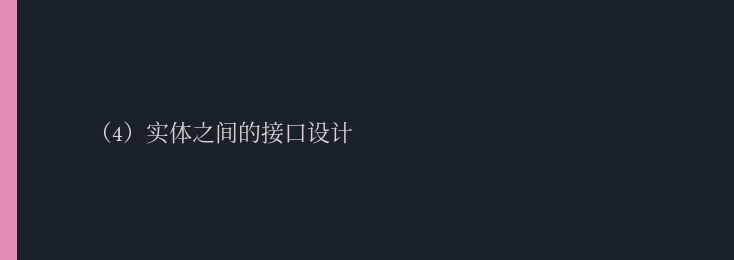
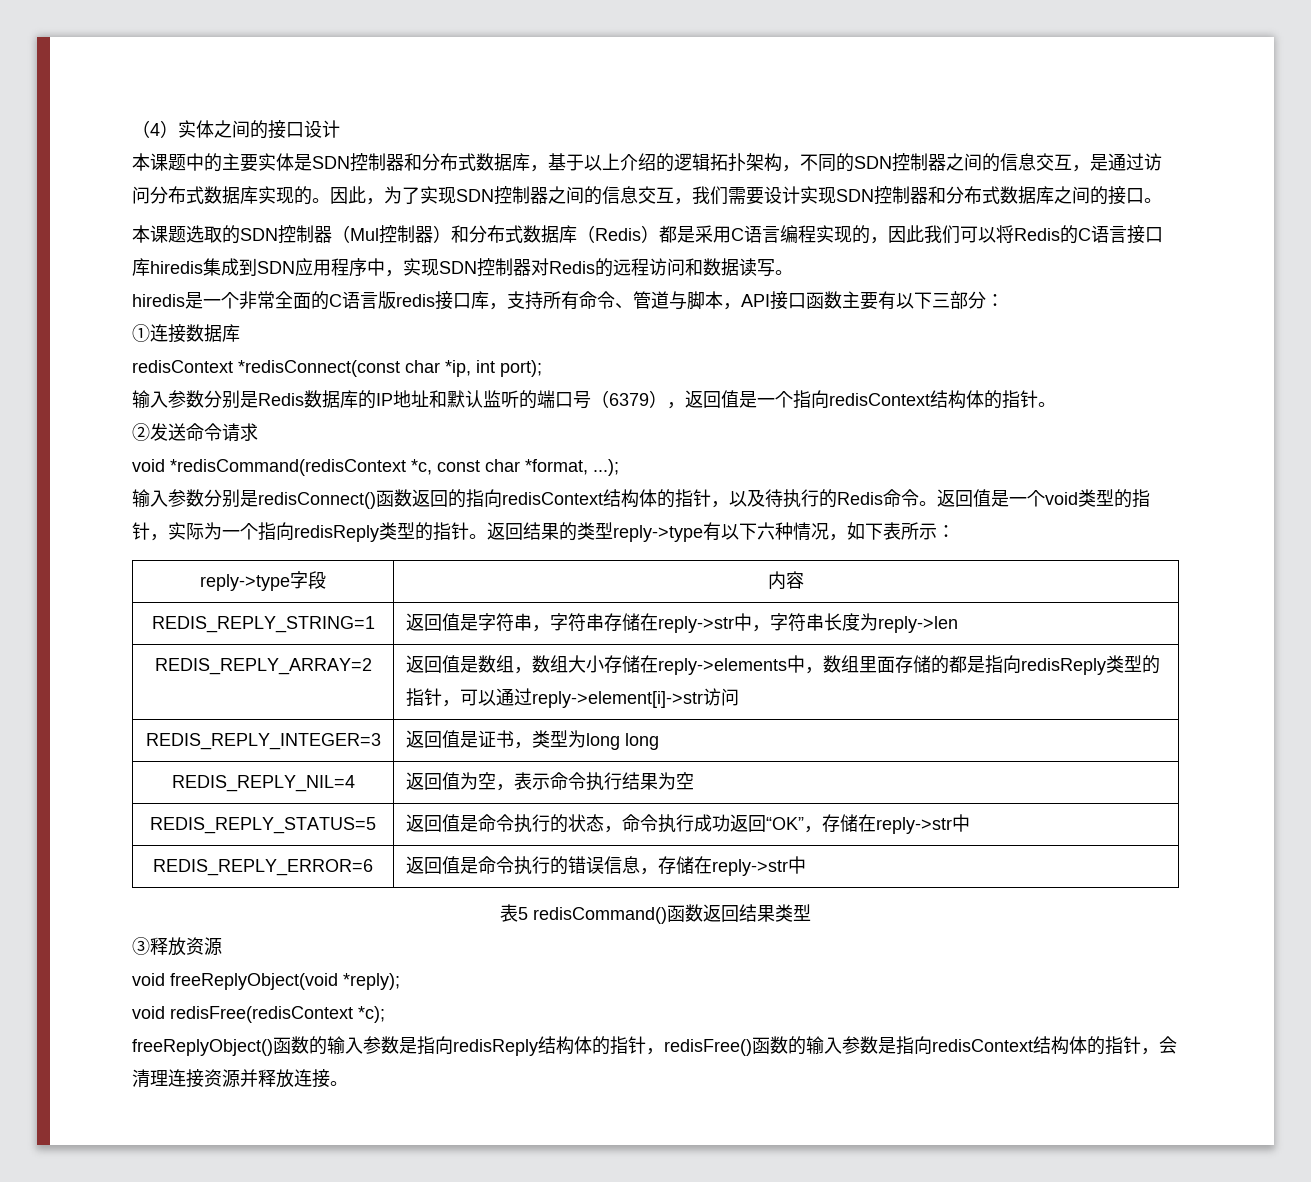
(353, 132) none -> [132,153,1162,172] [132,186,1162,205] [132,225,1163,244] [132,258,793,277] [132,291,1004,310] [132,324,240,343] [132,360,542,377] [132,390,1056,409] [132,423,258,442] [132,459,619,476] [132,489,1150,509] [132,522,955,542] [200,571,326,591] [768,571,804,590] [151,616,375,633] [405,613,958,633] [154,658,372,675] [405,655,1160,675] [405,688,739,708] [145,733,381,750] [405,730,659,750] [171,775,355,792] [405,772,694,791] [150,817,376,834] [405,814,970,834] [153,859,373,876] [405,856,806,876] [500,904,811,924] [132,937,222,956] [132,973,400,990] [132,1006,385,1023] [132,1036,1177,1056] [132,1069,348,1088] // 本课题中的主要实体是SDN控制器和分布式数据库，基于以上介绍的逻辑拓扑架构，不同的SDN控制器之间的信息交互，是通过访问分布式数据库实现的。因此，为了实现SDN控制器之间的信息交互，我们需要设计实现SDN控制器和分布式数据库之间的接口。 // 本课题选取的SDN控制器（Mul控制器）和分布式数据库（Redis）都是采用C语言编程实现的，因此我们可以将Redis的C语言接口库hiredis集成到SDN应用程序中，实现SDN控制器对Redis的远程访问和数据读写。 // hiredis是一个非常全面的C语言版redis接口库，支持所有命令、管道与脚本，API接口函数主要有以下三部分： // ①连接数据库 // redisContext *redisConnect(const char *ip, int port); // 输入参数分别是Redis数据库的IP地址和默认监听的端口号（6379），返回值是一个指向redisContext结构体的指针。 // ②发送命令请求 // void *redisCommand(redisContext *c, const char *format, ...); // 输入参数分别是redisConnect()函数返回的指向redisContext结构体的指针，以及待执行的Redis命令。返回值是一个void类型的指针，实际为一个指向redisReply类型的指针。返回结果的类型reply->type有以下六种情况，如下表所示： // reply->type字段 | 内容 // REDIS_REPLY_STRING=1 | 返回值是字符串，字符串存储在reply->str中，字符串长度为reply->len // REDIS_REPLY_ARRAY=2 | 返回值是数组，数组大小存储在reply->elements中，数组里面存储的都是指向redisReply类型的指针，可以通过reply->element[i]->str访问 // REDIS_REPLY_INTEGER=3 | 返回值是证书，类型为long long // REDIS_REPLY_NIL=4 | 返回值为空，表示命令执行结果为空 // REDIS_REPLY_STATUS=5 | 返回值是命令执行的状态，命令执行成功返回“OK”，存储在reply->str中 // REDIS_REPLY_ERROR=6 | 返回值是命令执行的错误信息，存储在reply->str中 // 表5 redisCommand()函数返回结果类型 // ③释放资源 // void freeReplyObject(void *reply); // void redisFree(redisContext *c); // freeReplyObject()函数的输入参数是指向redisReply结构体的指针，redisFree()函数的输入参数是指向redisContext结构体的指针，会清理连接资源并释放连接。

